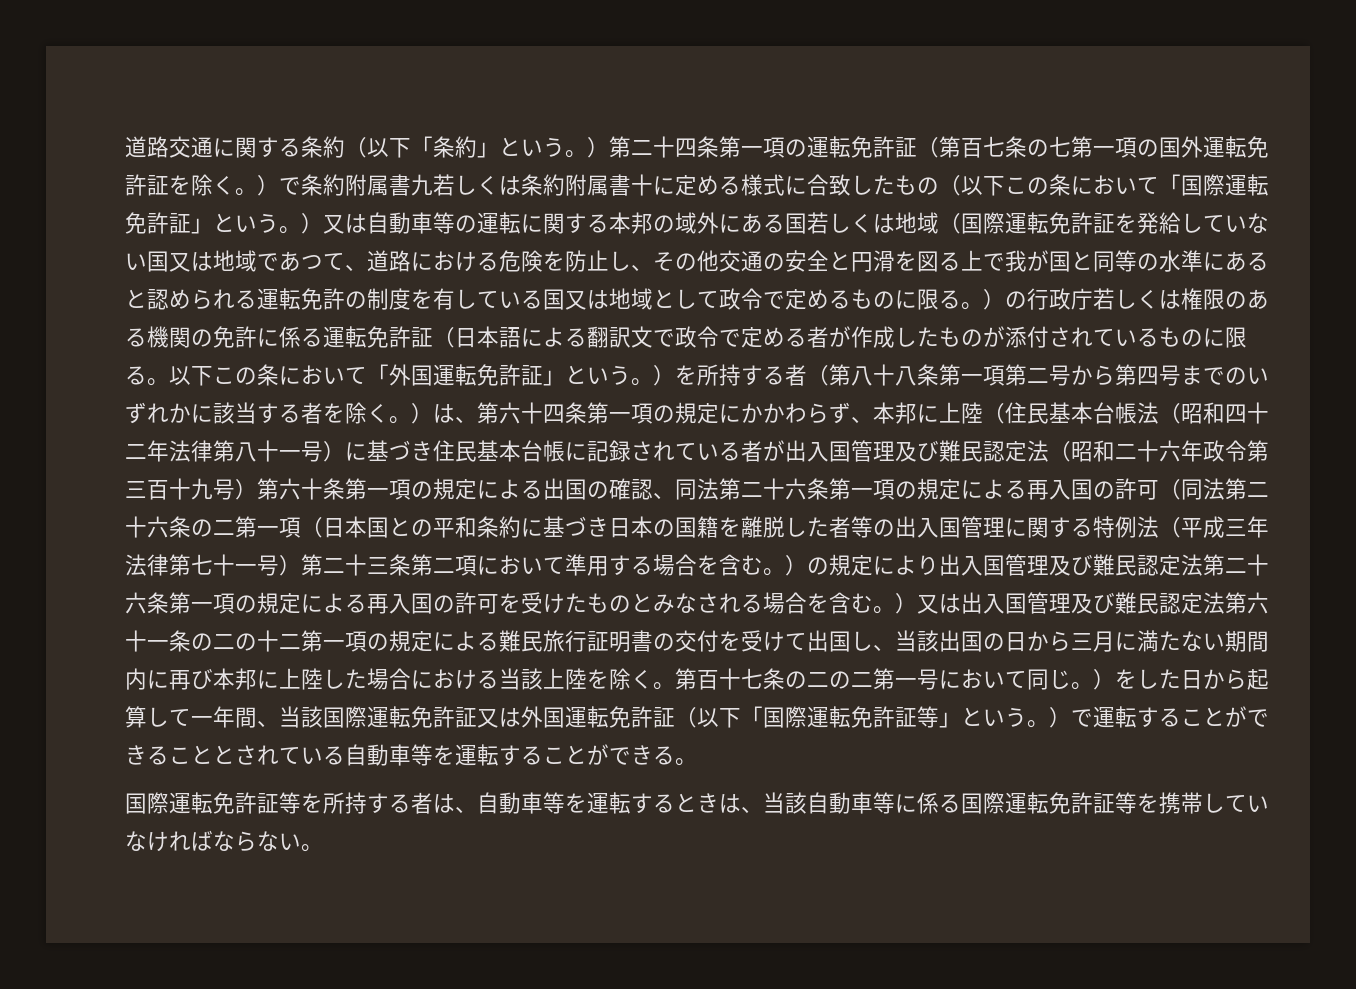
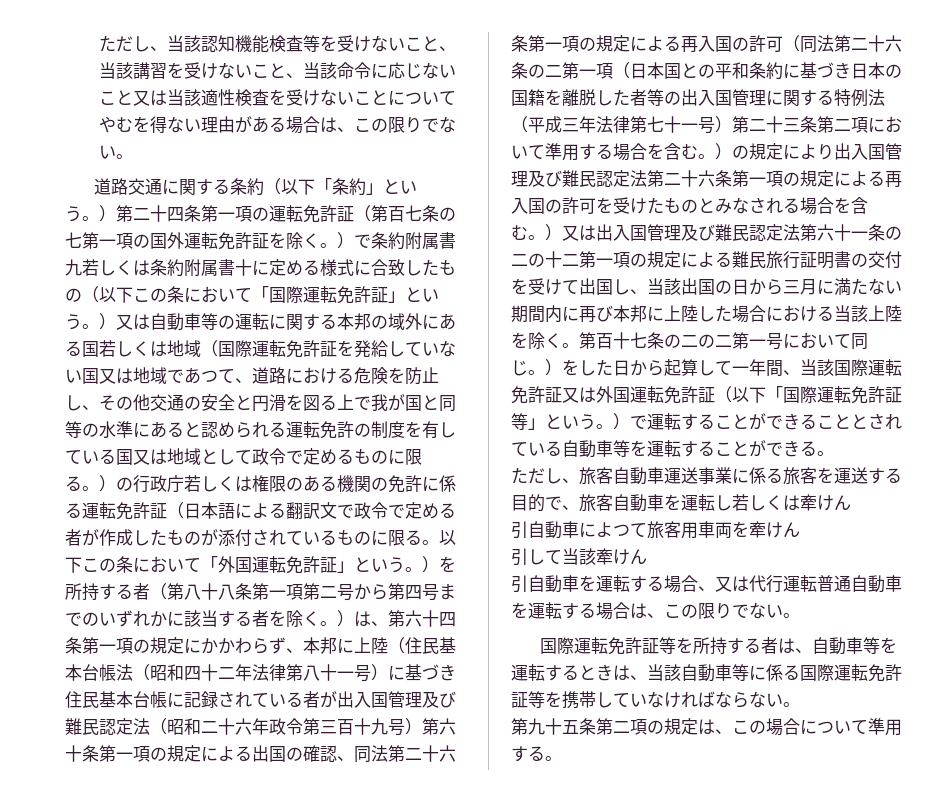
(125, 147) none -> [98,35,456,53] [98,62,456,79] [98,89,456,106] [98,116,456,134] [98,145,133,159] ただし、当該認知機能検査等を受けないこと、当該講習を受けないこと、当該命令に応じないこと又は当該適性検査を受けないことについてやむを得ない理由がある場合は、この限りでない。 //
(697, 762) none -> [511,467,902,485] [511,494,851,512] [511,521,800,539] [511,548,647,566] [511,575,902,593] [511,602,800,620] // ただし、旅客自動車運送事業に係る旅客を運送する目的で、旅客自動車を運転し若しくは牽けん // 引自動車によつて旅客用車両を牽けん // 引して当該牽けん // 引自動車を運転する場合、又は代行運転普通自動車を運転する場合は、この限りでない。
(323, 848) none -> [511,718,902,736] [511,746,562,762] // 第九十五条第二項の規定は、この場合について準用する。

